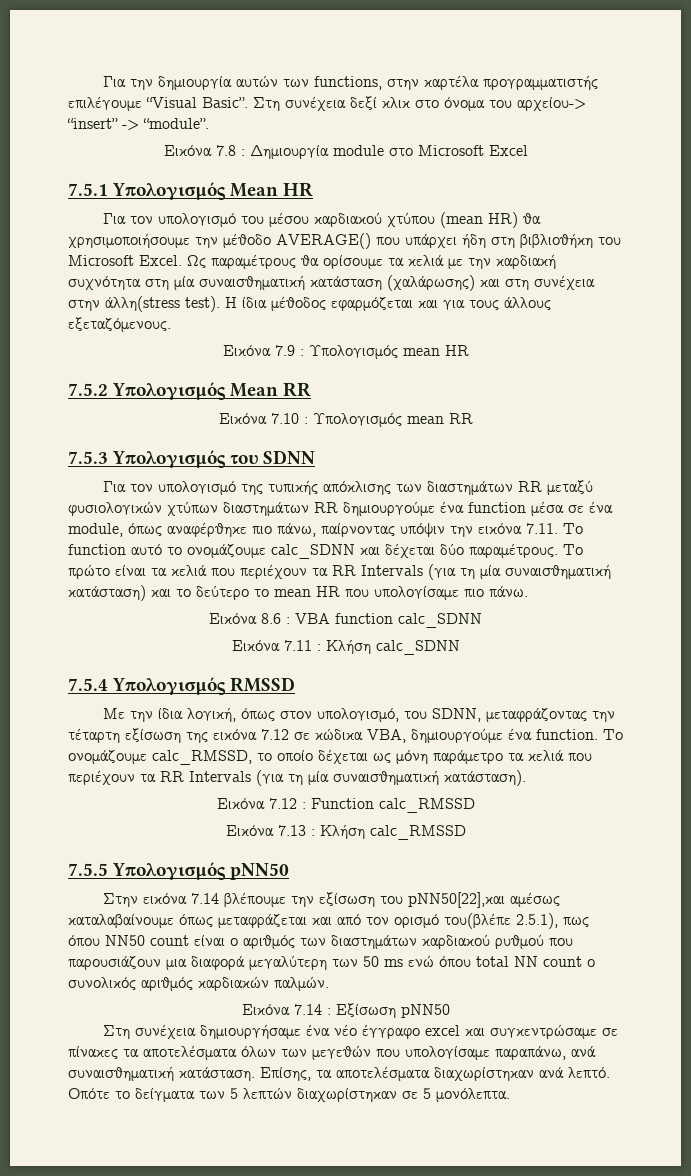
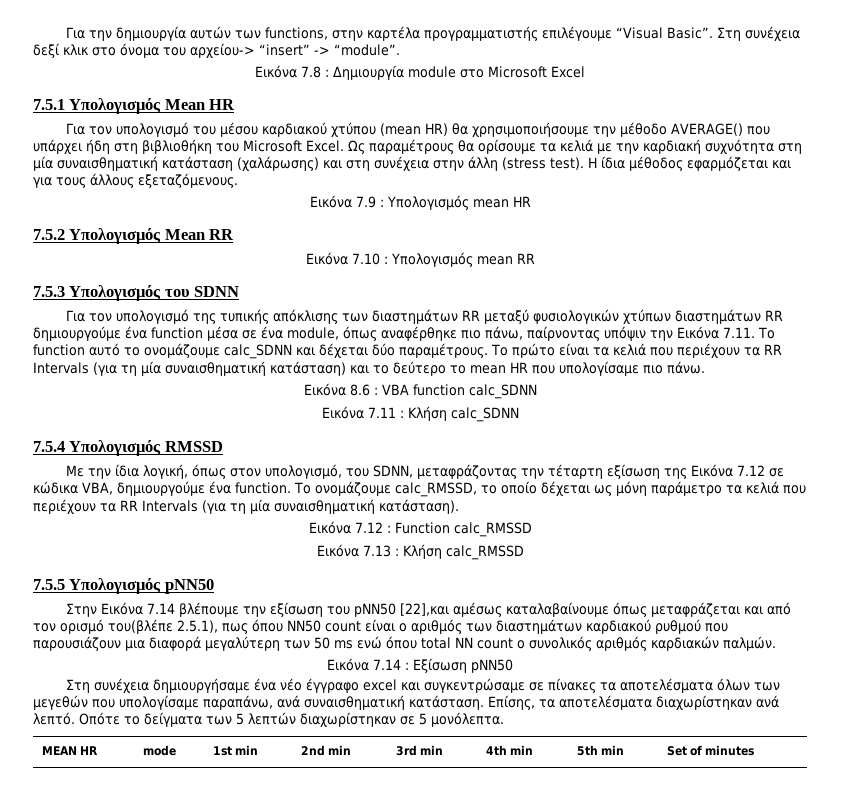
[105,296,180,312] άλλη(stress -> [468,156,546,171] άλλη (stress
[478,523,522,534] εικόνα -> [677,326,719,339] Εικόνα
[213,729,257,740] εικόνα -> [690,464,733,477] Εικόνα
[142,893,187,904] εικόνα -> [100,602,143,615] Εικόνα
[407,892,505,908] pNN50[22],και -> [353,603,449,617] pNN50 [22],και
(510, 1095) none -> [41,746,98,755] [142,745,176,756] [212,745,258,756] [300,745,351,756] [395,745,443,756] [485,745,533,755] [576,745,624,756] [666,745,754,756] // MEAN HR | mode | 1st min | 2nd min | 3rd min | 4th min | 5th min | Set of minutes

